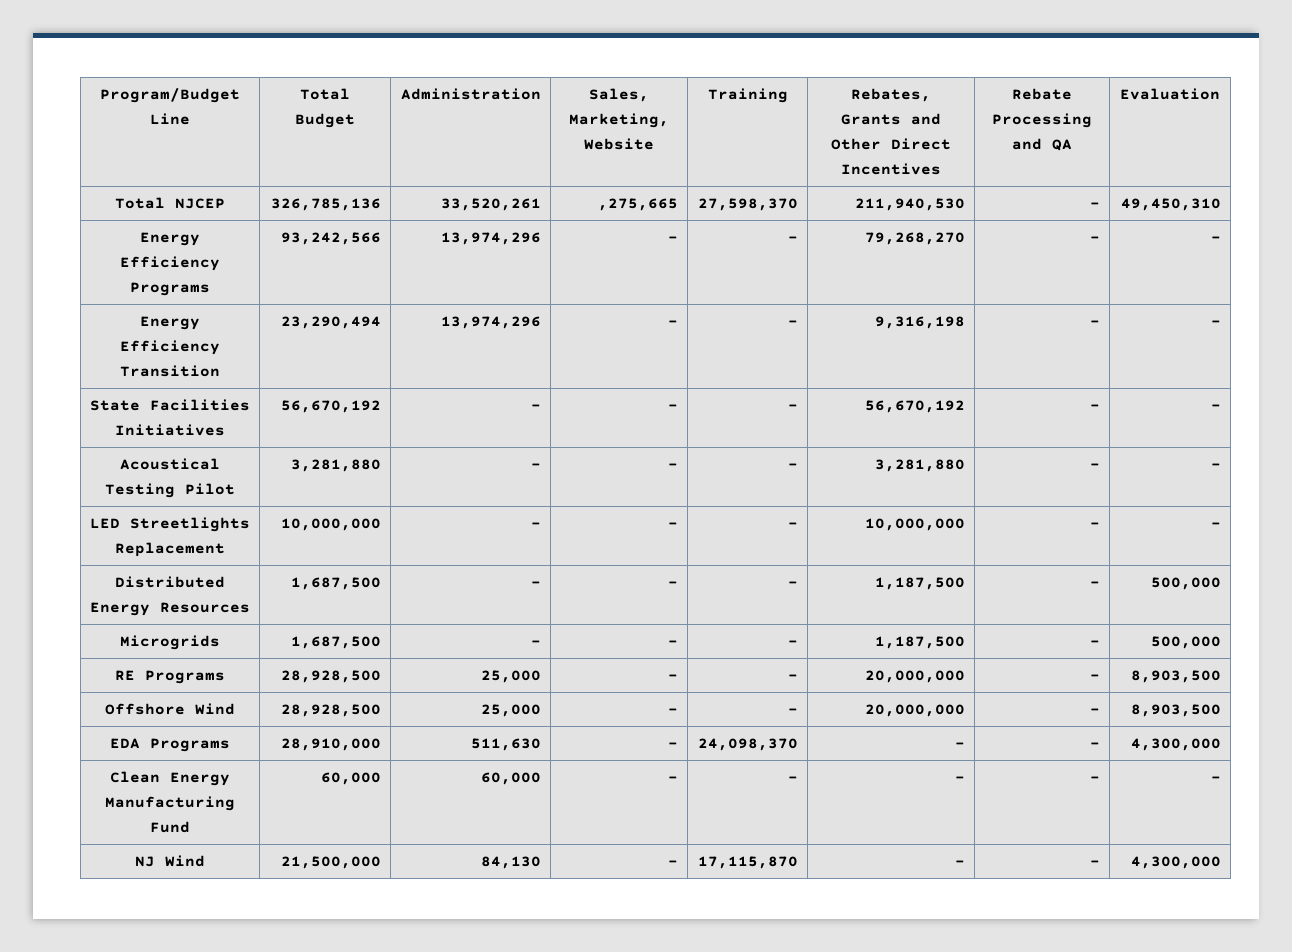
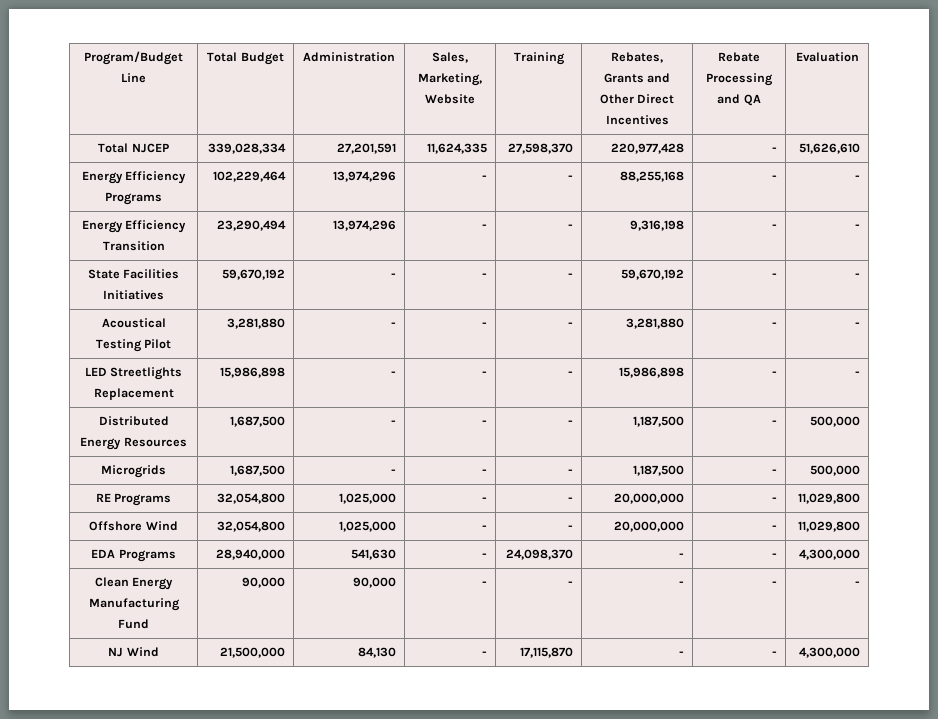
[271,198,382,211] [441,198,542,211] [598,198,679,211] 326,785,136 | 33,520,261 | ,275,665 -> [207,143,286,154] [336,143,396,154] [426,143,487,154] 339,028,334 | 27,201,591 | 11,624,335
[855,198,966,211] [1090,202,1101,208] [1121,198,1222,211] 211,940,530 | - | 49,450,310 -> [610,143,684,154] [771,147,777,152] [798,143,860,154] 220,977,428 | - | 51,626,610
[281,232,382,245] [441,232,542,245] [668,236,679,242] [788,236,799,242] [865,232,966,245] 93,242,566 | 13,974,296 | - | - | 79,268,270 -> [212,171,286,182] [332,171,396,182] [481,175,487,180] [567,175,573,180] [619,171,684,182] 102,229,464 | 13,974,296 | - | - | 88,255,168
[281,400,382,413] [531,404,542,410] [668,404,679,410] [788,404,799,410] [865,400,966,413] 56,670,192 | - | - | - | 56,670,192 -> [221,269,285,280] [390,273,396,278] [481,273,487,278] [567,273,573,278] [620,269,684,280] 59,670,192 | - | - | - | 59,670,192
[281,518,382,531] [531,522,542,528] [668,522,679,528] [788,522,799,528] [865,518,966,531] 10,000,000 | - | - | - | 10,000,000 -> [219,367,285,378] [390,371,396,376] [481,371,487,376] [567,371,573,376] [618,367,684,378] 15,986,898 | - | - | - | 15,986,898
[281,670,382,683] [481,670,542,683] [668,674,679,680] [788,674,799,680] [865,670,966,683] [1090,674,1101,680] [1131,670,1222,683] 28,928,500 | 25,000 | - | - | 20,000,000 | - | 8,903,500 -> [216,493,285,504] [338,493,396,504] [481,497,487,502] [567,497,573,502] [613,493,684,504] [771,497,777,502] [797,493,860,504] 32,054,800 | 1,025,000 | - | - | 20,000,000 | - | 11,029,800
[281,704,382,717] [481,704,542,717] [668,708,679,714] [788,708,799,714] [865,704,966,717] [1090,708,1101,714] [1131,704,1222,717] 28,928,500 | 25,000 | - | - | 20,000,000 | - | 8,903,500 -> [216,521,285,532] [338,521,396,532] [481,525,487,530] [567,525,573,530] [613,521,684,532] [771,525,777,530] [797,521,860,532] 32,054,800 | 1,025,000 | - | - | 20,000,000 | - | 11,029,800
[281,738,382,751] [471,738,542,751] 28,910,000 | 511,630 -> [215,549,285,560] [350,549,396,560] 28,940,000 | 541,630
[321,772,382,785] [481,772,542,785] 60,000 | 60,000 -> [241,577,285,588] [352,577,396,588] 90,000 | 90,000

